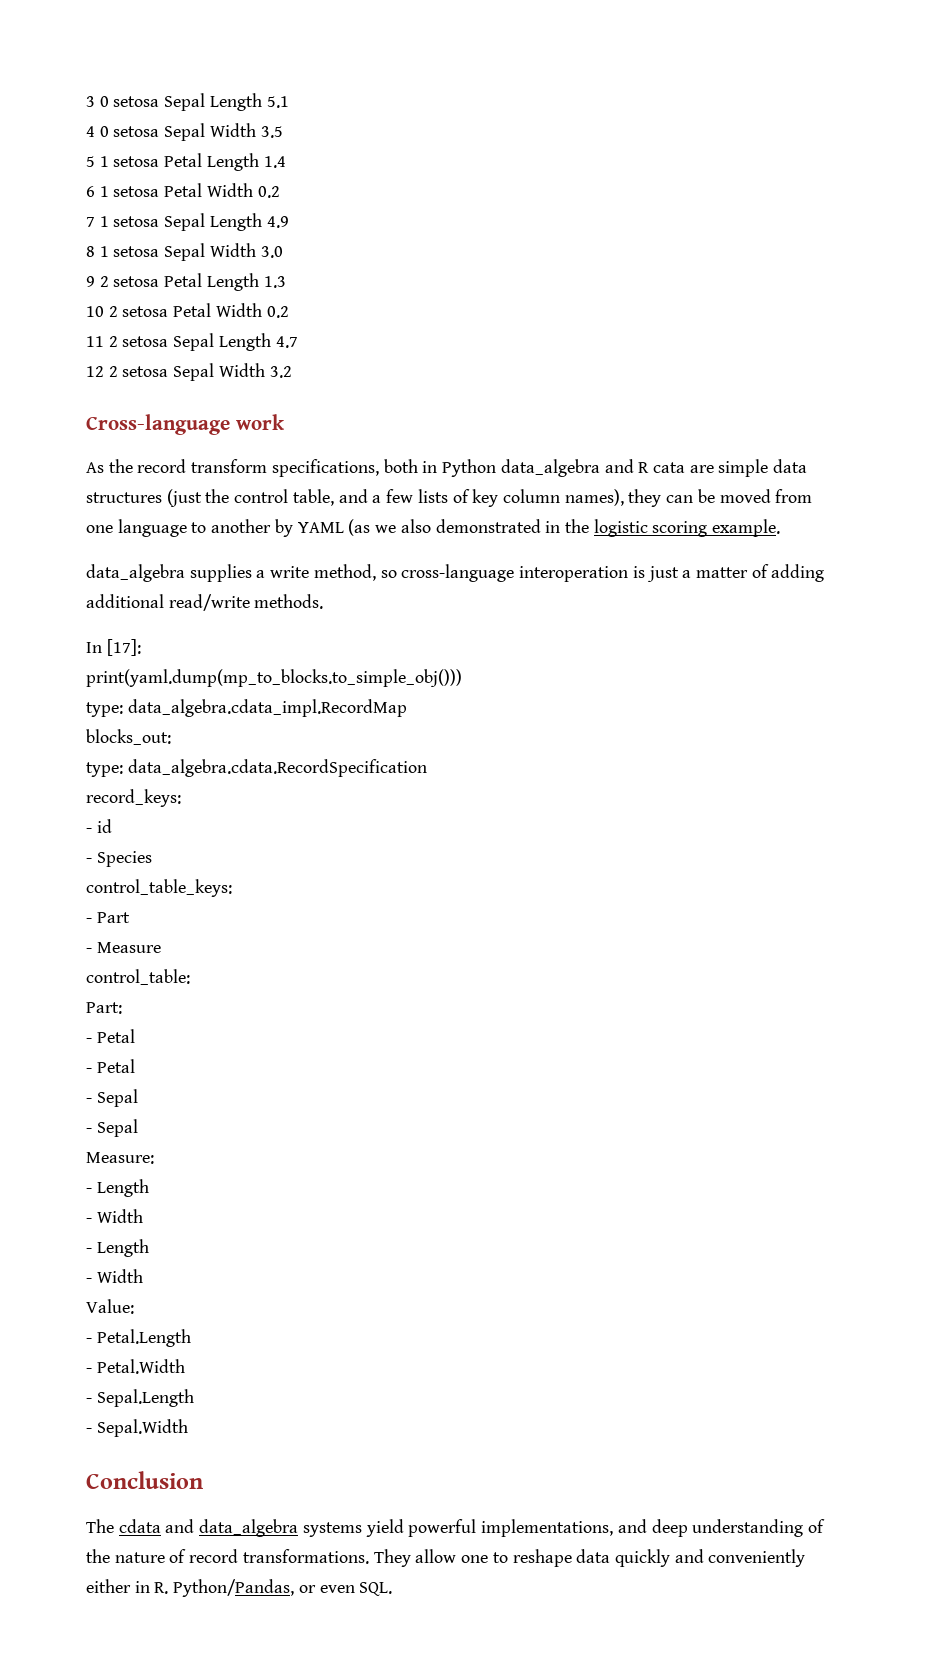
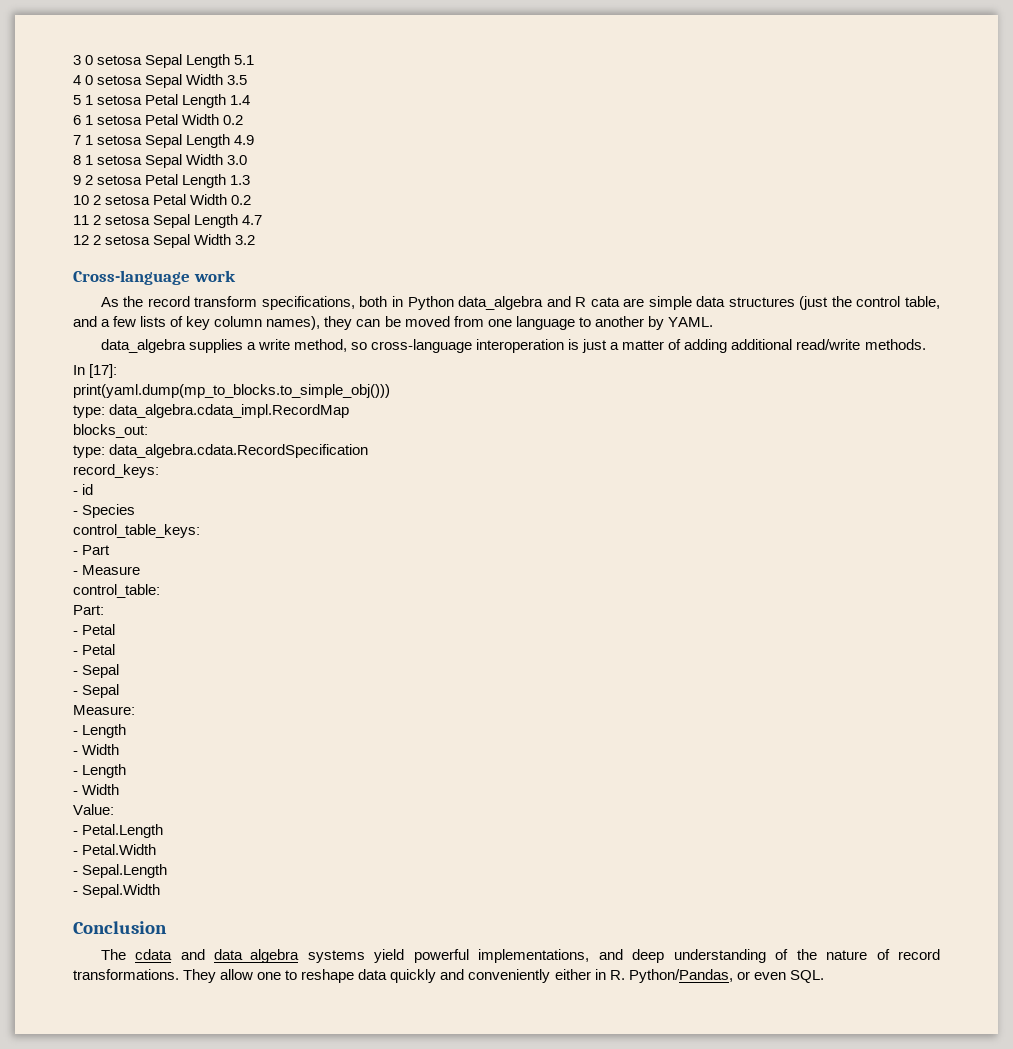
[297,519,781,537] YAML (as we also demonstrated in the logistic scoring example. -> [667,317,713,327] YAML.

